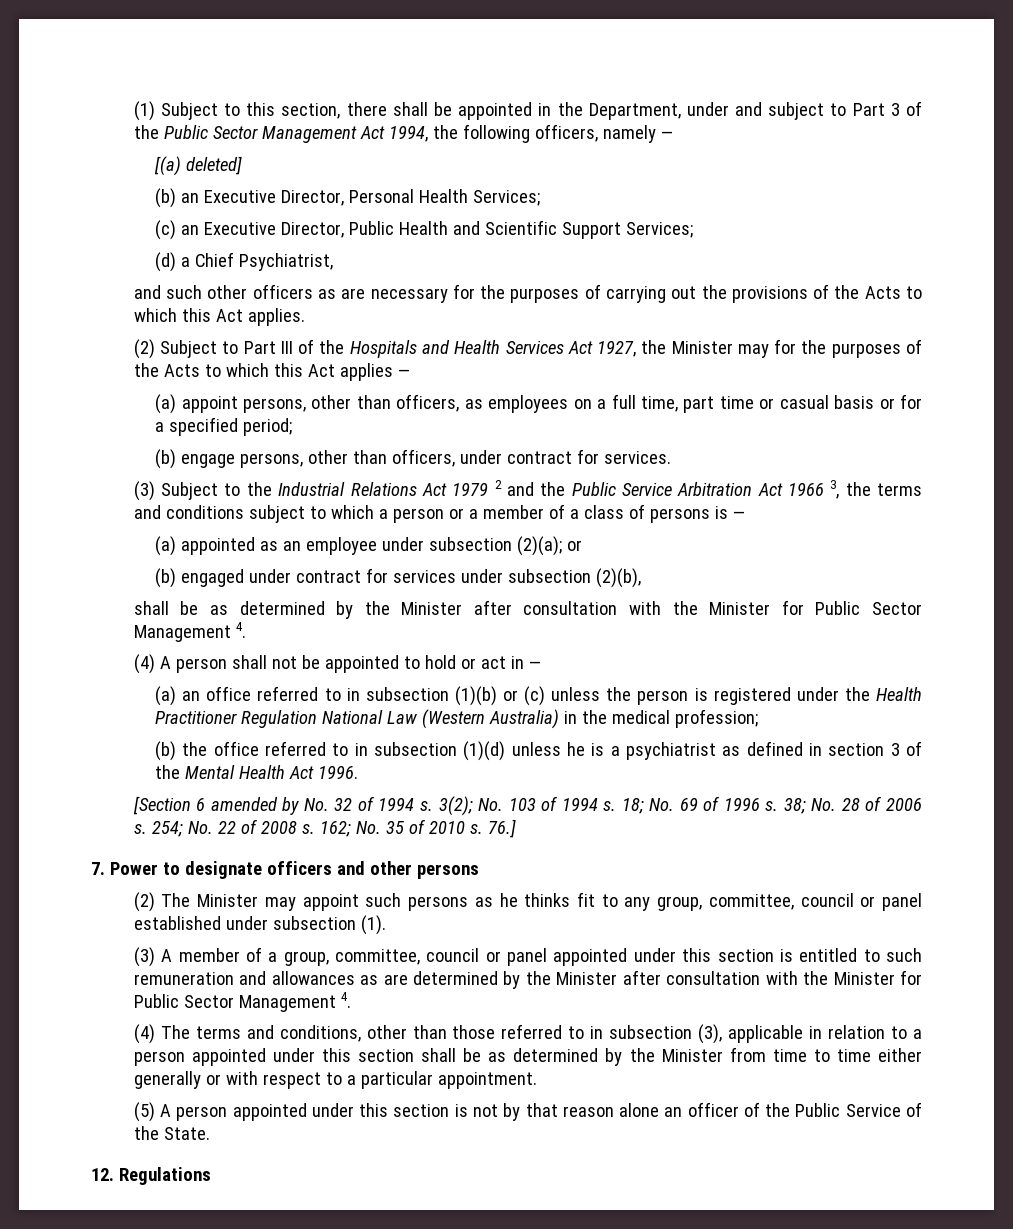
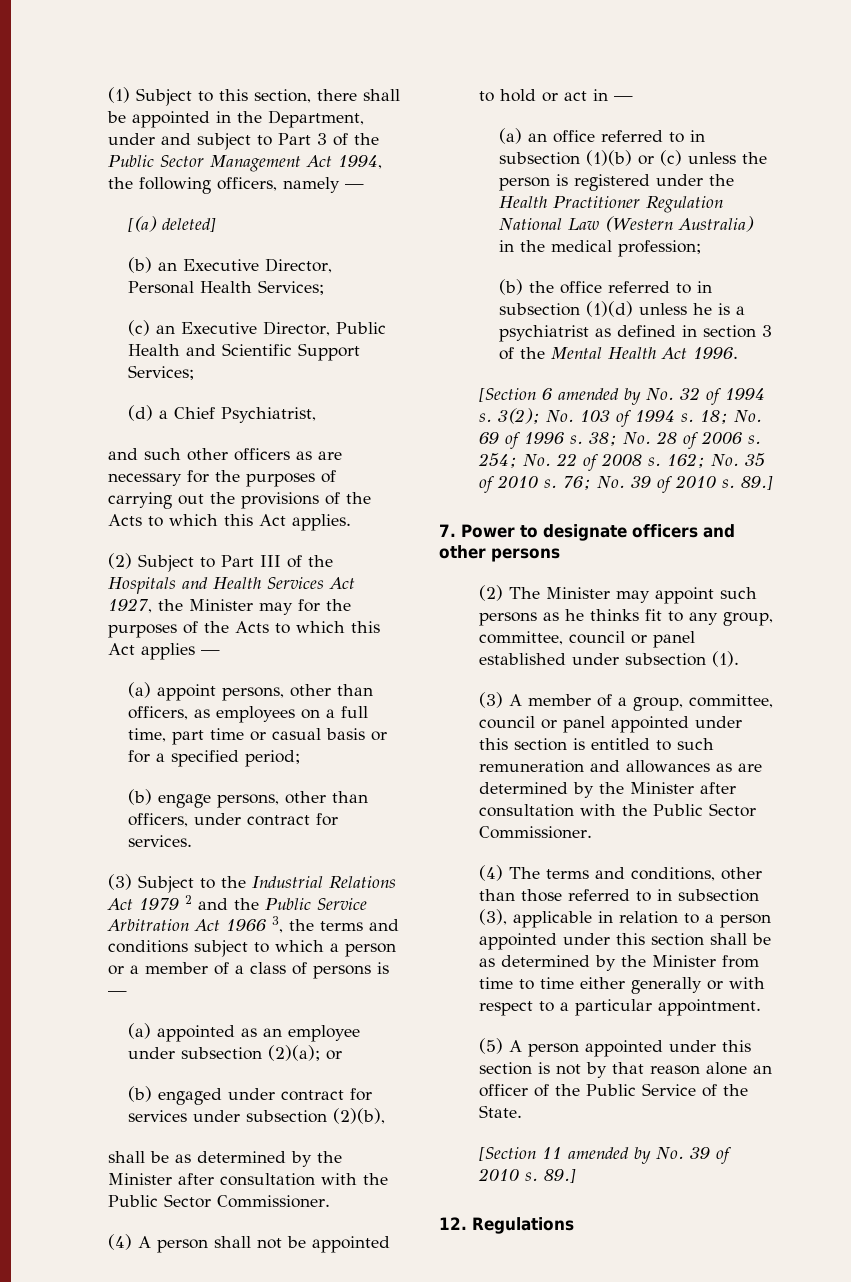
[709,600,922,615] [133,622,246,642] Minister for Public Sector Management 4. -> [108,1194,331,1208] Public Sector Commissioner.
[487,819,516,838] 76.] -> [563,475,774,493] 76; No. 39 of 2010 s. 89.]
[833,970,923,985] [133,992,351,1012] Minister for Public Sector Management 4. -> [653,803,757,817] [479,826,593,839] Public Sector Commissioner.
(210, 1133) none -> [479,1146,733,1164] [478,1168,577,1183] // [Section 11 amended by No. 39 of 2010 s. 89.]

